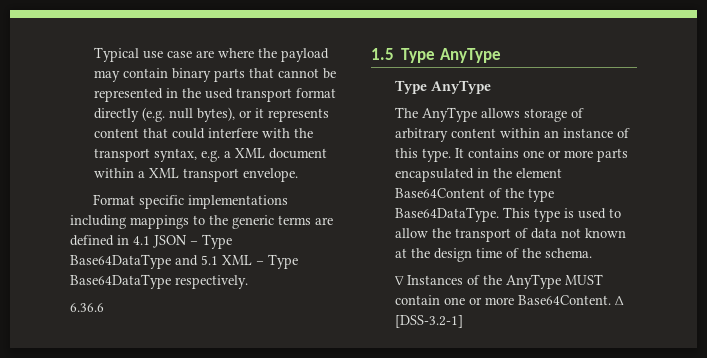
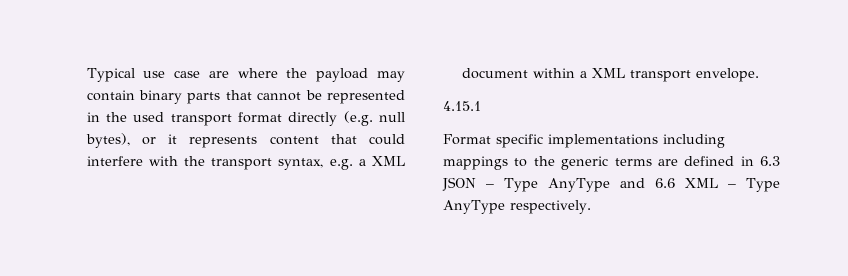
(298, 175) none -> [443,101,481,111] // 4.15.1
[133,236,150,245] 4.1 -> [760,156,780,166] 6.3
[70,254,218,269] Base64DataType and 5.1 -> [548,178,675,192] AnyType and 6.6
[70,274,171,289] Base64DataType -> [443,200,505,214] AnyType
[70,303,104,312] [371,48,501,63] [394,80,491,94] [394,107,584,122] [394,128,630,142] [394,148,628,162] [394,168,562,182] [394,188,554,202] [394,207,621,222] [394,228,626,242] [394,248,592,262] [394,274,603,289] [394,295,624,305] [394,315,463,328] // 6.36.6 // 1.5 Type AnyType // Type AnyType // The AnyType allows storage of arbitrary content within an instance of this type. It contains one or more parts encapsulated in the element Base64Content of the type Base64DataType. This type is used to allow the transport of data not known at the design time of the schema. // ∇ Instances of the AnyType MUST contain one or more Base64Content. ∆ [DSS-3.2-1] -> (591, 207) none

